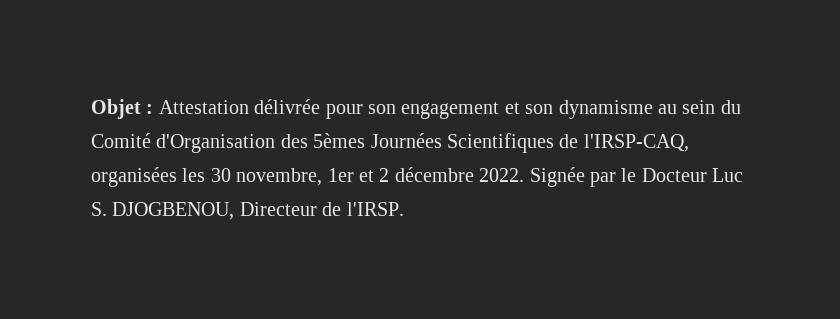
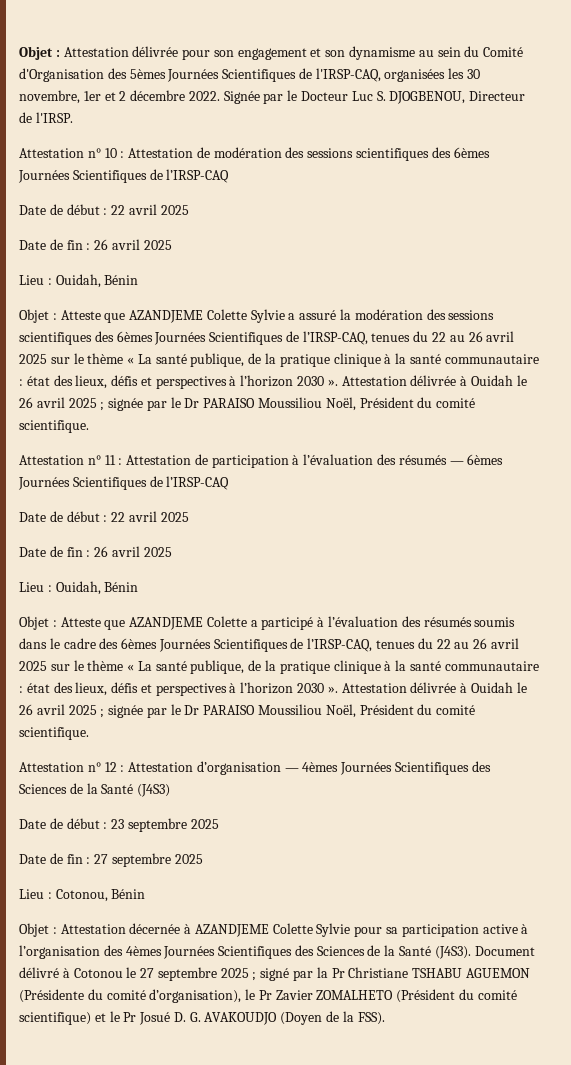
(404, 209) none -> [19,147,490,161] [18,169,230,183] [19,204,189,215] [19,239,172,250] [19,274,139,288] [19,309,495,323] [19,331,515,345] [19,353,539,367] [19,375,527,389] [19,397,476,411] [19,420,89,433] [19,454,504,468] [18,476,230,490] [19,511,189,522] [19,546,172,557] [19,581,139,595] [19,616,516,630] [19,638,519,652] [19,660,539,674] [19,682,527,696] [19,704,476,718] [19,727,89,740] [19,761,491,775] [19,783,171,797] [19,818,219,832] [19,853,203,867] [19,889,146,902] [19,923,529,937] [19,945,535,959] [19,967,530,981] [19,989,517,1003] [19,1011,385,1025] // Attestation n° 10 : Attestation de modération des sessions scientifiques des 6èmes Journées Scientifiques de l’IRSP-CAQ // Date de début : 22 avril 2025 // Date de fin : 26 avril 2025 // Lieu : Ouidah, Bénin // Objet : Atteste que AZANDJEME Colette Sylvie a assuré la modération des sessions scientifiques des 6èmes Journées Scientifiques de l’IRSP-CAQ, tenues du 22 au 26 avril 2025 sur le thème « La santé publique, de la pratique clinique à la santé communautaire : état des lieux, défis et perspectives à l’horizon 2030 ». Attestation délivrée à Ouidah le 26 avril 2025 ; signée par le Dr PARAISO Moussiliou Noël, Président du comité scientifique. // Attestation n° 11 : Attestation de participation à l’évaluation des résumés — 6èmes Journées Scientifiques de l’IRSP-CAQ // Date de début : 22 avril 2025 // Date de fin : 26 avril 2025 // Lieu : Ouidah, Bénin // Objet : Atteste que AZANDJEME Colette a participé à l’évaluation des résumés soumis dans le cadre des 6èmes Journées Scientifiques de l’IRSP-CAQ, tenues du 22 au 26 avril 2025 sur le thème « La santé publique, de la pratique clinique à la santé communautaire : état des lieux, défis et perspectives à l’horizon 2030 ». Attestation délivrée à Ouidah le 26 avril 2025 ; signée par le Dr PARAISO Moussiliou Noël, Président du comité scientifique. // Attestation n° 12 : Attestation d’organisation — 4èmes Journées Scientifiques des Sciences de la Santé (J4S3) // Date de début : 23 septembre 2025 // Date de fin : 27 septembre 2025 // Lieu : Cotonou, Bénin // Objet : Attestation décernée à AZANDJEME Colette Sylvie pour sa participation active à l’organisation des 4èmes Journées Scientifiques des Sciences de la Santé (J4S3). Document délivré à Cotonou le 27 septembre 2025 ; signé par la Pr Christiane TSHABU AGUEMON (Présidente du comité d’organisation), le Pr Zavier ZOMALHETO (Président du comité scientifique) et le Pr Josué D. G. AVAKOUDJO (Doyen de la FSS).

